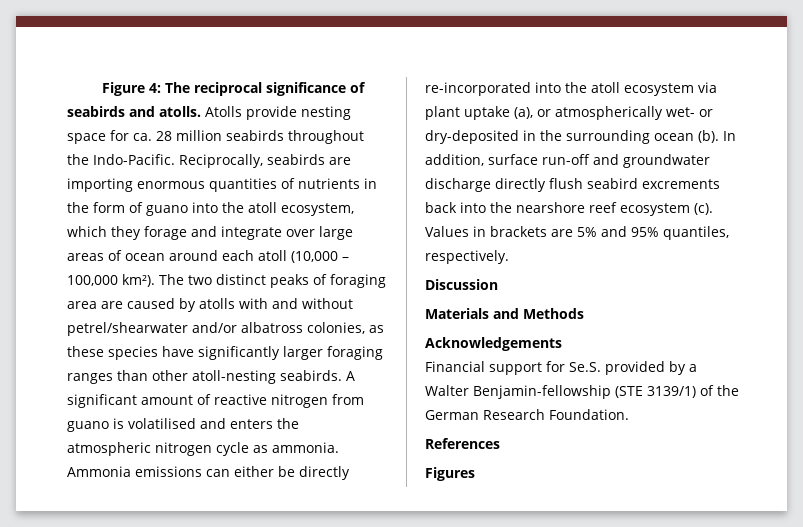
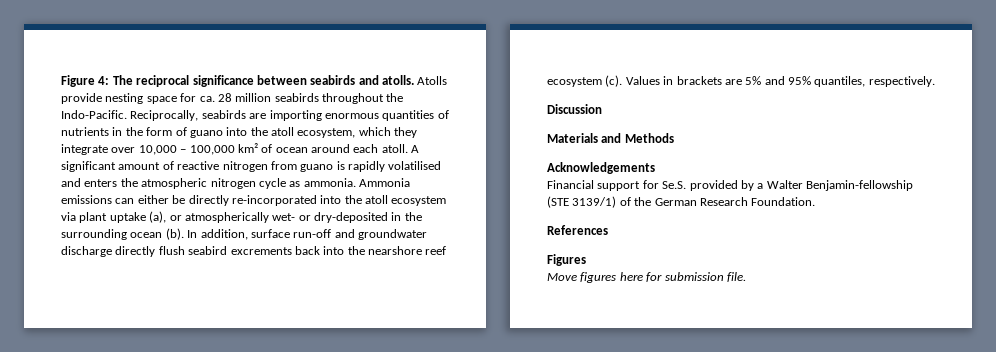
[349,82,366,93] of -> [256,75,307,85] between
[144,226,353,240] [67,250,349,263] [67,274,386,288] [67,298,353,312] [67,322,384,336] [67,346,383,360] [67,370,342,384] forage and integrate over large areas of ocean around each atoll (10,000 – 100,000 km²). The two distinct peaks of foraging area are caused by atolls with and without petrel/shearwater and/or albatross colonies, as these species have significantly larger foraging ranges than other atoll-nesting seabirds. -> [61,143,408,155] integrate over 10,000 – 100,000 km² of ocean around each atoll.
(124, 423) none -> [348,161,385,172] rapidly
(475, 474) none -> [547,272,746,283] // Move figures here for submission file.

